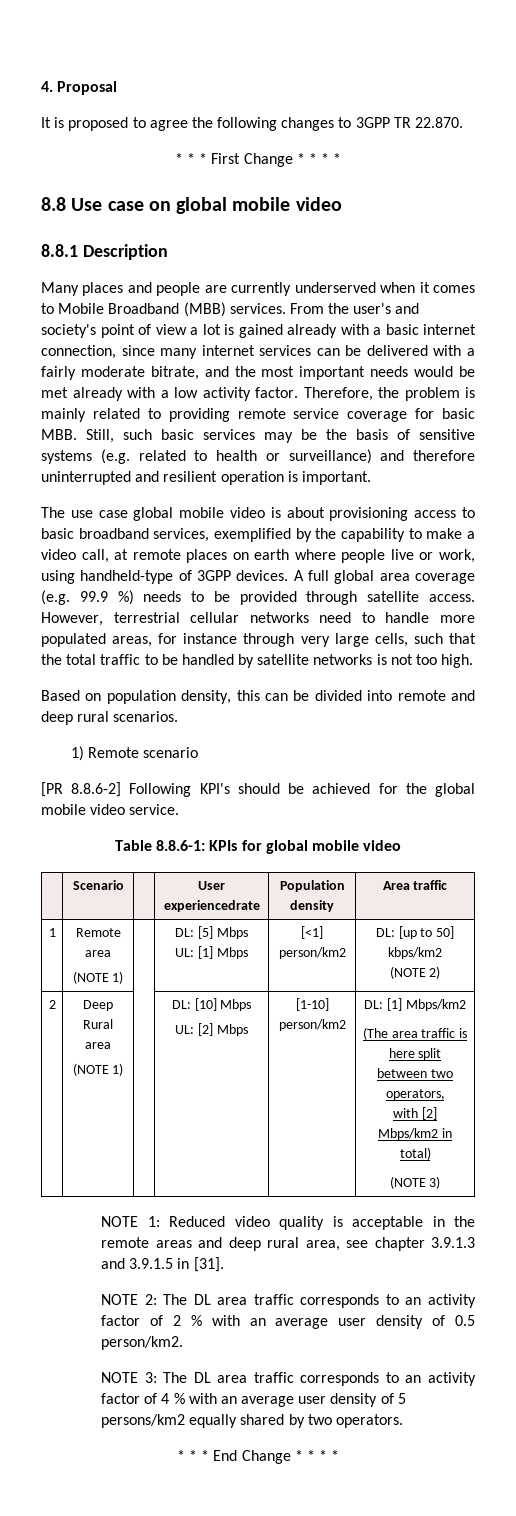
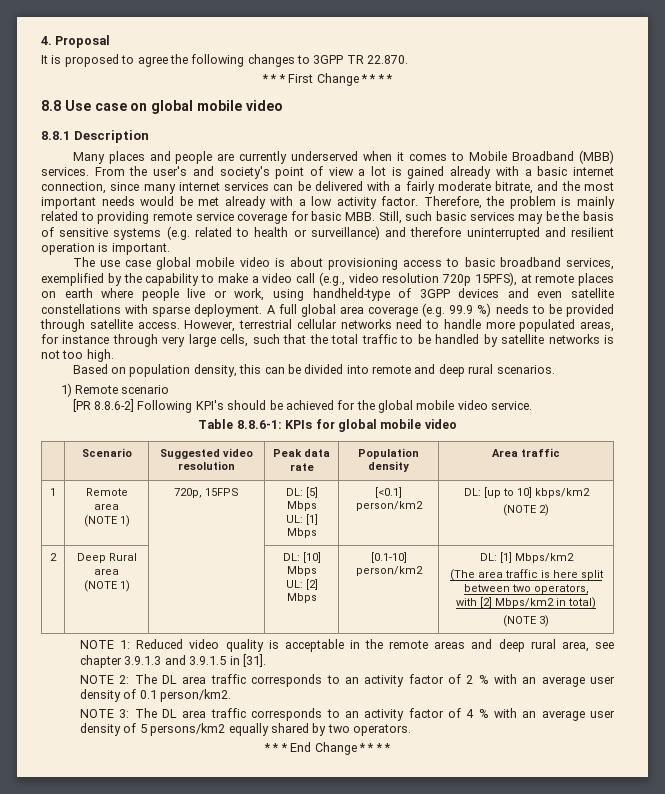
[81,549,109,563] call, -> [296,272,517,286] call (e.g., video resolution 720p 15PFS),
[236,570,289,581] devices. -> [458,288,614,298] [41,304,263,317] devices and even satellite constellations with sparse deployment.
[198,881,225,890] [163,900,260,912] | User experiencedrate -> [160,448,253,459] [178,461,235,470] [273,449,330,457] [289,463,314,471] Suggested video resolution | Peak data rate
(124, 977) none -> [174,488,239,498] 720p, 15FPS
[301,926,323,939] [<1] -> [375,487,402,498] [<0.1]
[436,926,455,939] 50] -> [516,487,532,498] 10]
[295,998,329,1011] [1-10] -> [370,552,407,563] [0.1-10]
[454,1315,475,1326] 0.5 -> [139,690,157,699] 0.1

